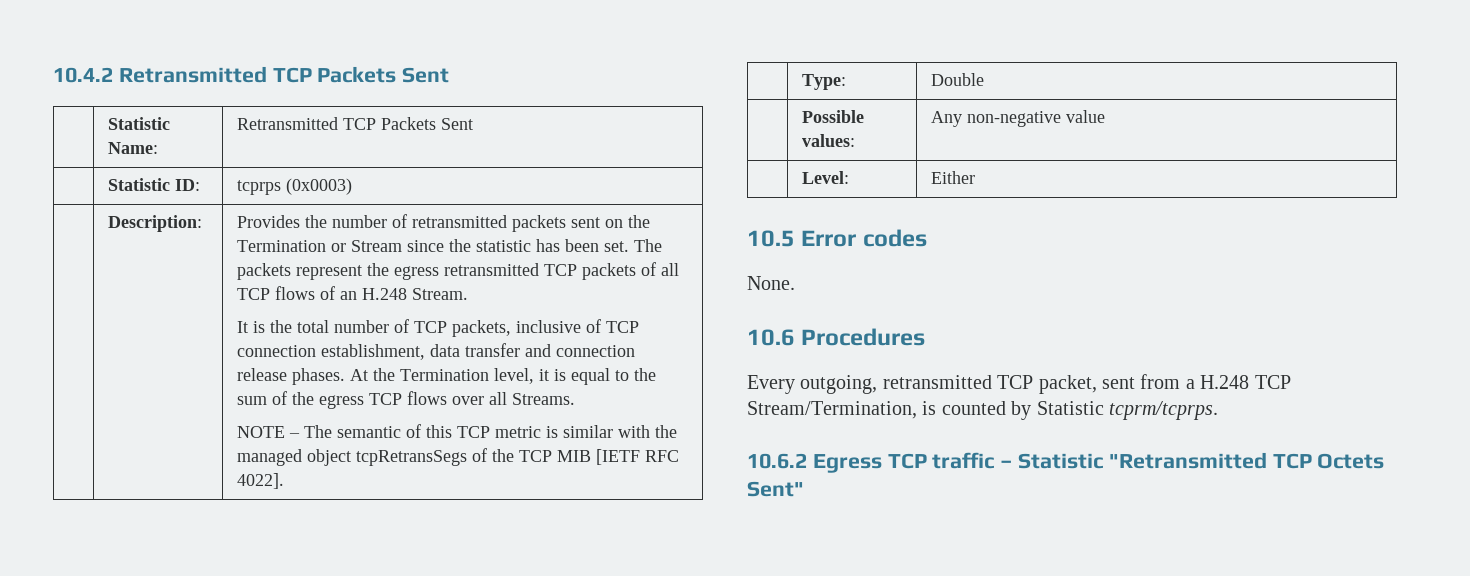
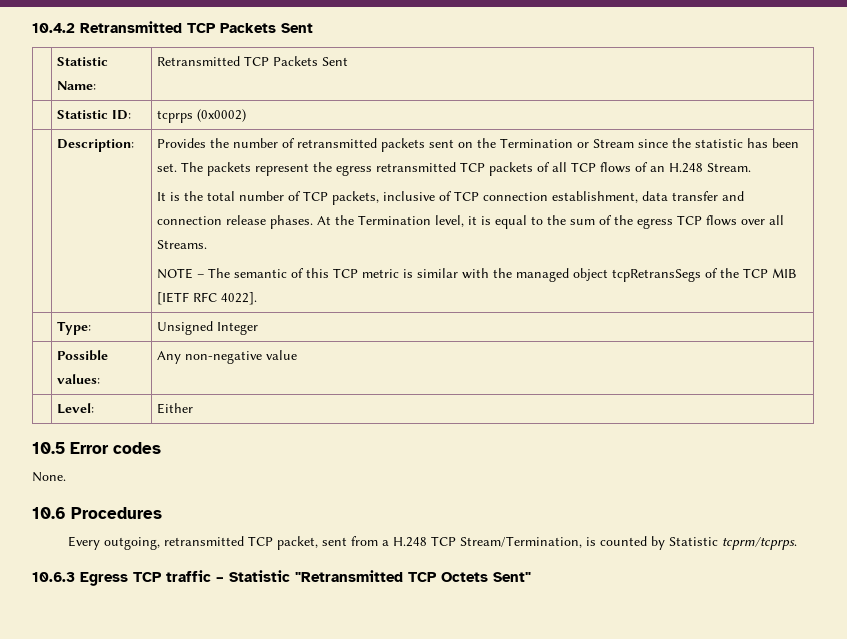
[286,178,353,195] (0x0003) -> [197,109,247,122] (0x0002)
[931,73,985,86] Double -> [157,321,259,335] Unsigned Integer
[747,453,807,469] 10.6.2 -> [32,572,75,582] 10.6.3

